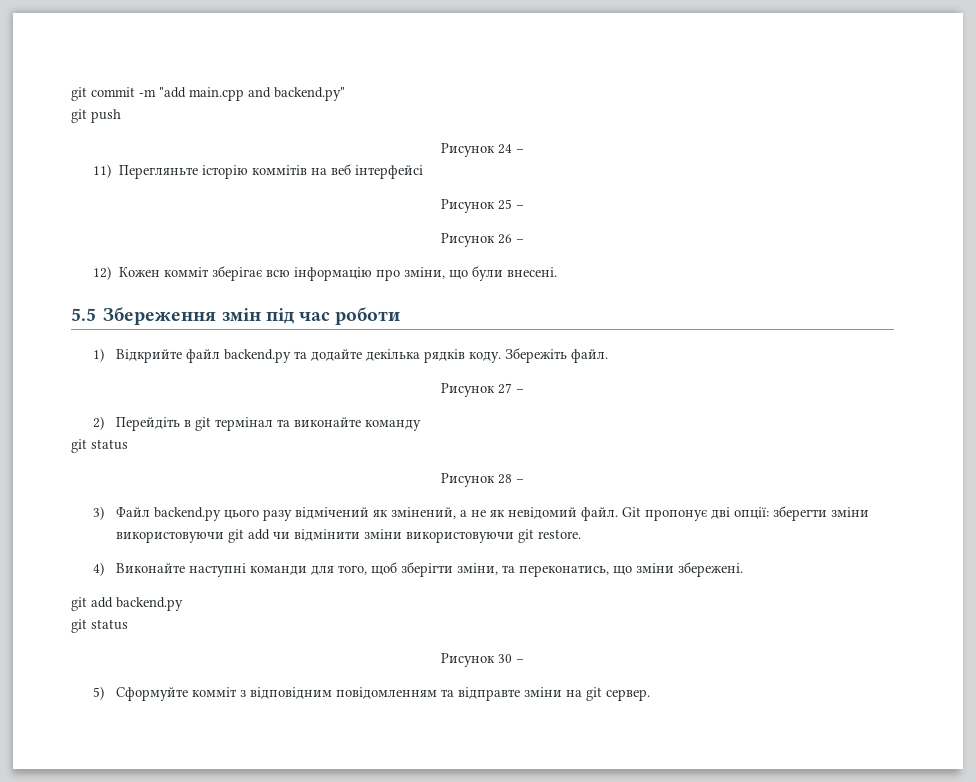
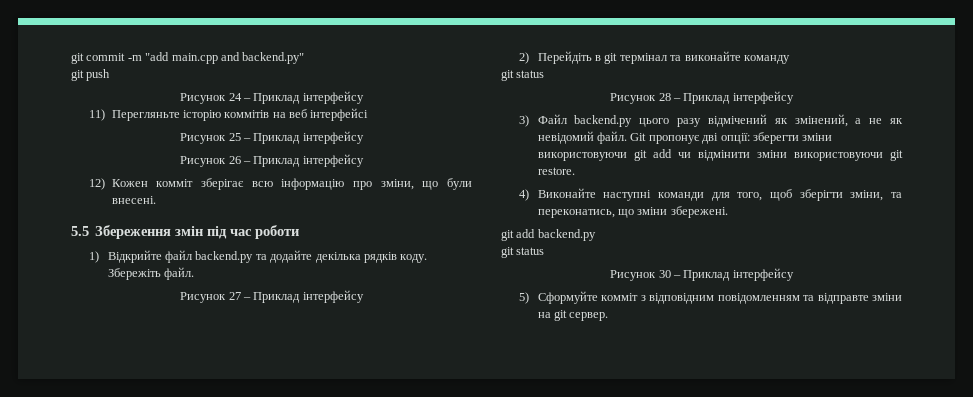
(524, 151) none -> [253,91,364,104] Приклад інтерфейсу
(524, 207) none -> [253,131,364,144] Приклад інтерфейсу
(524, 241) none -> [253,154,364,167] Приклад інтерфейсу
(524, 391) none -> [253,290,364,303] Приклад інтерфейсу
(524, 481) none -> [683,91,794,104] Приклад інтерфейсу
(524, 661) none -> [683,268,794,281] Приклад інтерфейсу

